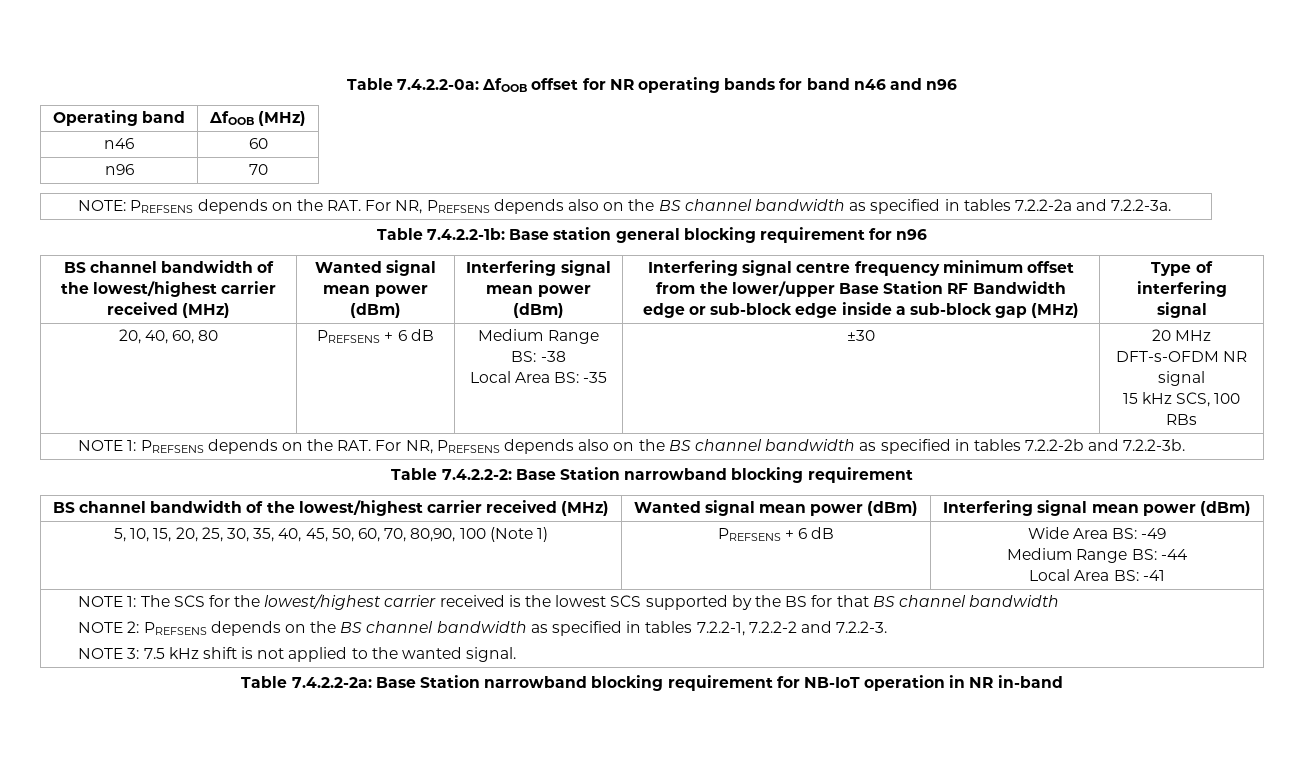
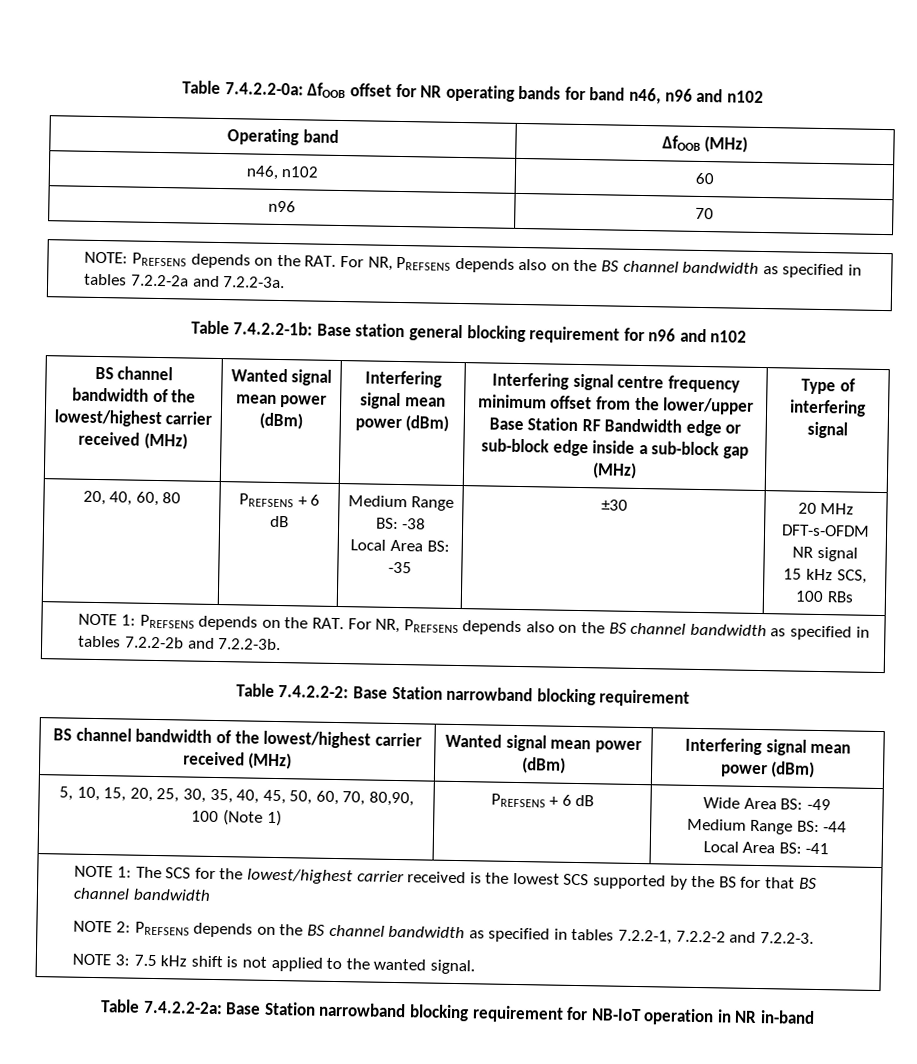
[853,78,958,90] n46 and n96 -> [629,87,764,105] n46, n96 and n102
[104,138,134,149] n46 -> [245,165,320,180] n46, n102
(928, 234) none -> [679,328,748,343] and n102

